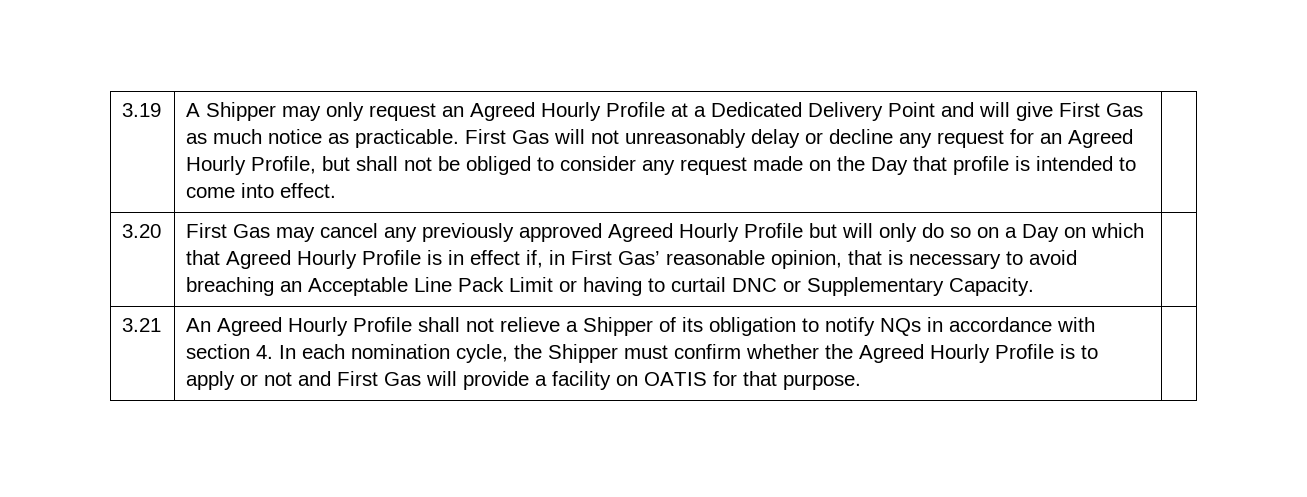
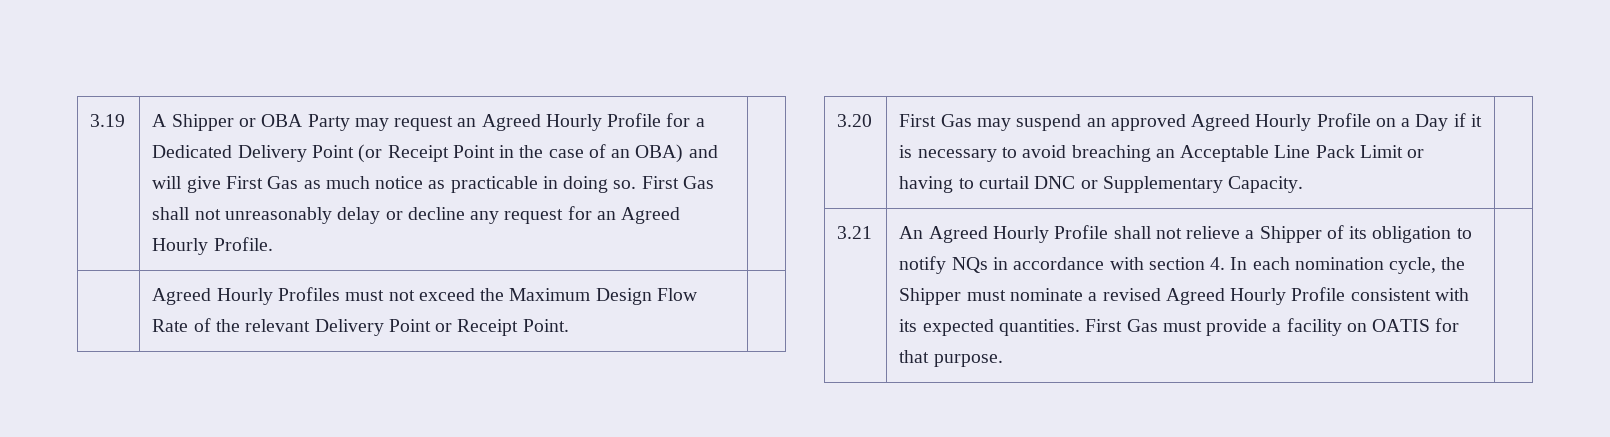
[282,102,365,121] may only -> [239,114,389,131] or OBA Party may
[671,103,689,117] at -> [666,113,691,127] for
(936, 109) none -> [358,144,684,163] (or Receipt Point in the case of an OBA)
[355,129,586,148] practicable. First Gas will -> [450,176,714,193] [152,207,191,220] practicable in doing so. First Gas shall
[251,156,1137,175] [186,183,337,198] Profile, but shall not be obliged to consider any request made on the Day that profile is intended to come into effect. -> [213,237,273,251] [152,287,697,305] [152,318,569,336] Profile. | // | Agreed Hourly Profiles must not exceed the Maximum Design Flow Rate of the relevant Delivery Point or Receipt Point.
[320,223,515,242] cancel any previously -> [1016,114,1106,131] suspend an
[809,223,1145,242] [186,250,883,269] but will only do so on a Day on which that Agreed Hourly Profile is in effect if, in First Gas’ reasonable opinion, that -> [1375,113,1482,131] on a Day if it
[674,344,1099,363] [186,371,458,390] confirm whether the Agreed Hourly Profile is to apply or not and First Gas will -> [1010,287,1469,305] [899,319,1202,336] nominate a revised Agreed Hourly Profile consistent with its expected quantities. First Gas must

